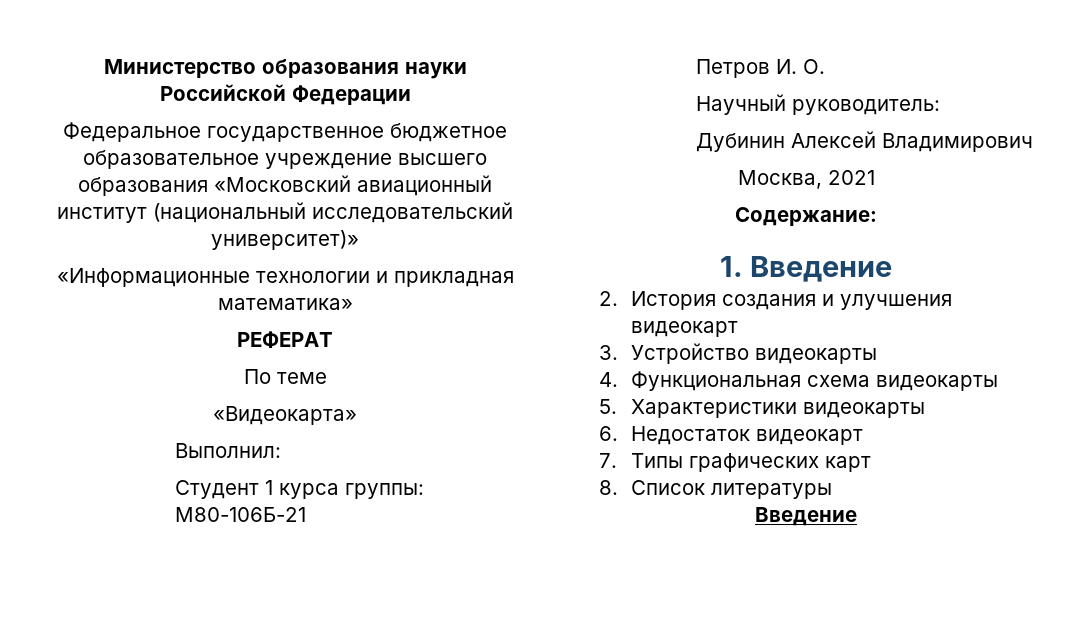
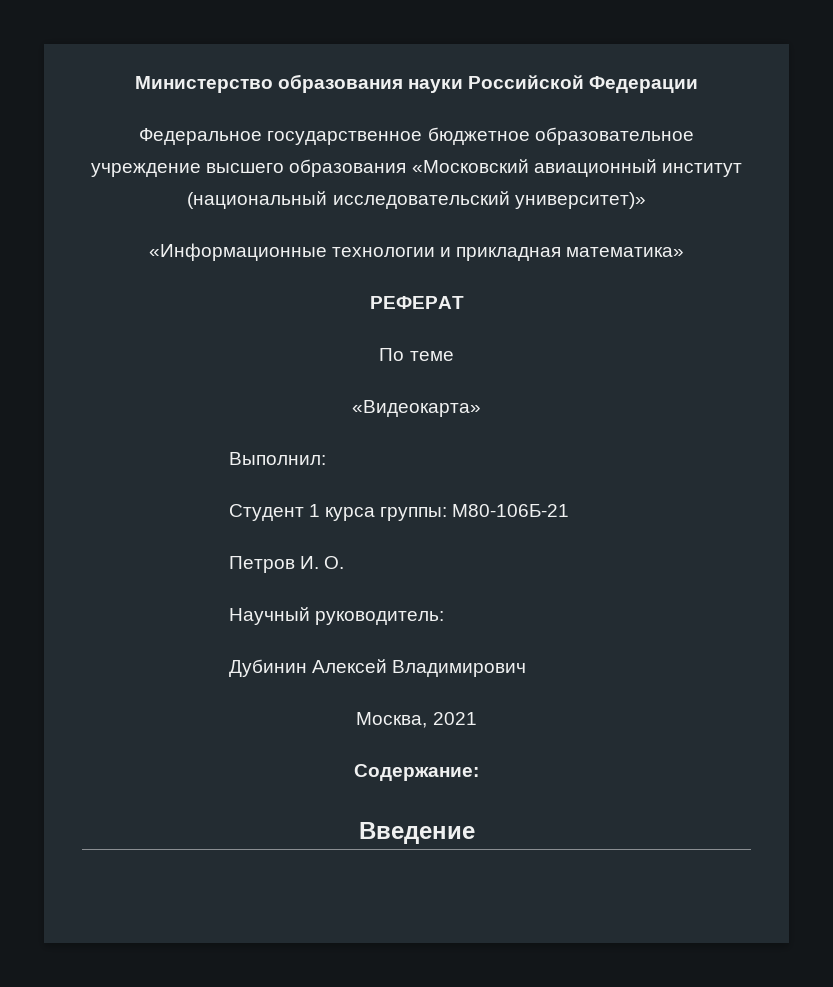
[719,256,893,282] [599,291,953,310] [631,321,739,337] [599,343,878,364] [599,371,999,391] [599,399,926,418] [599,426,864,445] [599,453,872,472] [599,480,833,499] [755,507,857,526] 1. Введение // 2. История создания и улучшения видеокарт // 3. Устройство видеокарты // 4. Функциональная схема видеокарты // 5. Характеристики видеокарты // 6. Недостаток видеокарт // 7. Типы графических карт // 8. Список литературы // Введение -> [358,822,475,844] Введение

